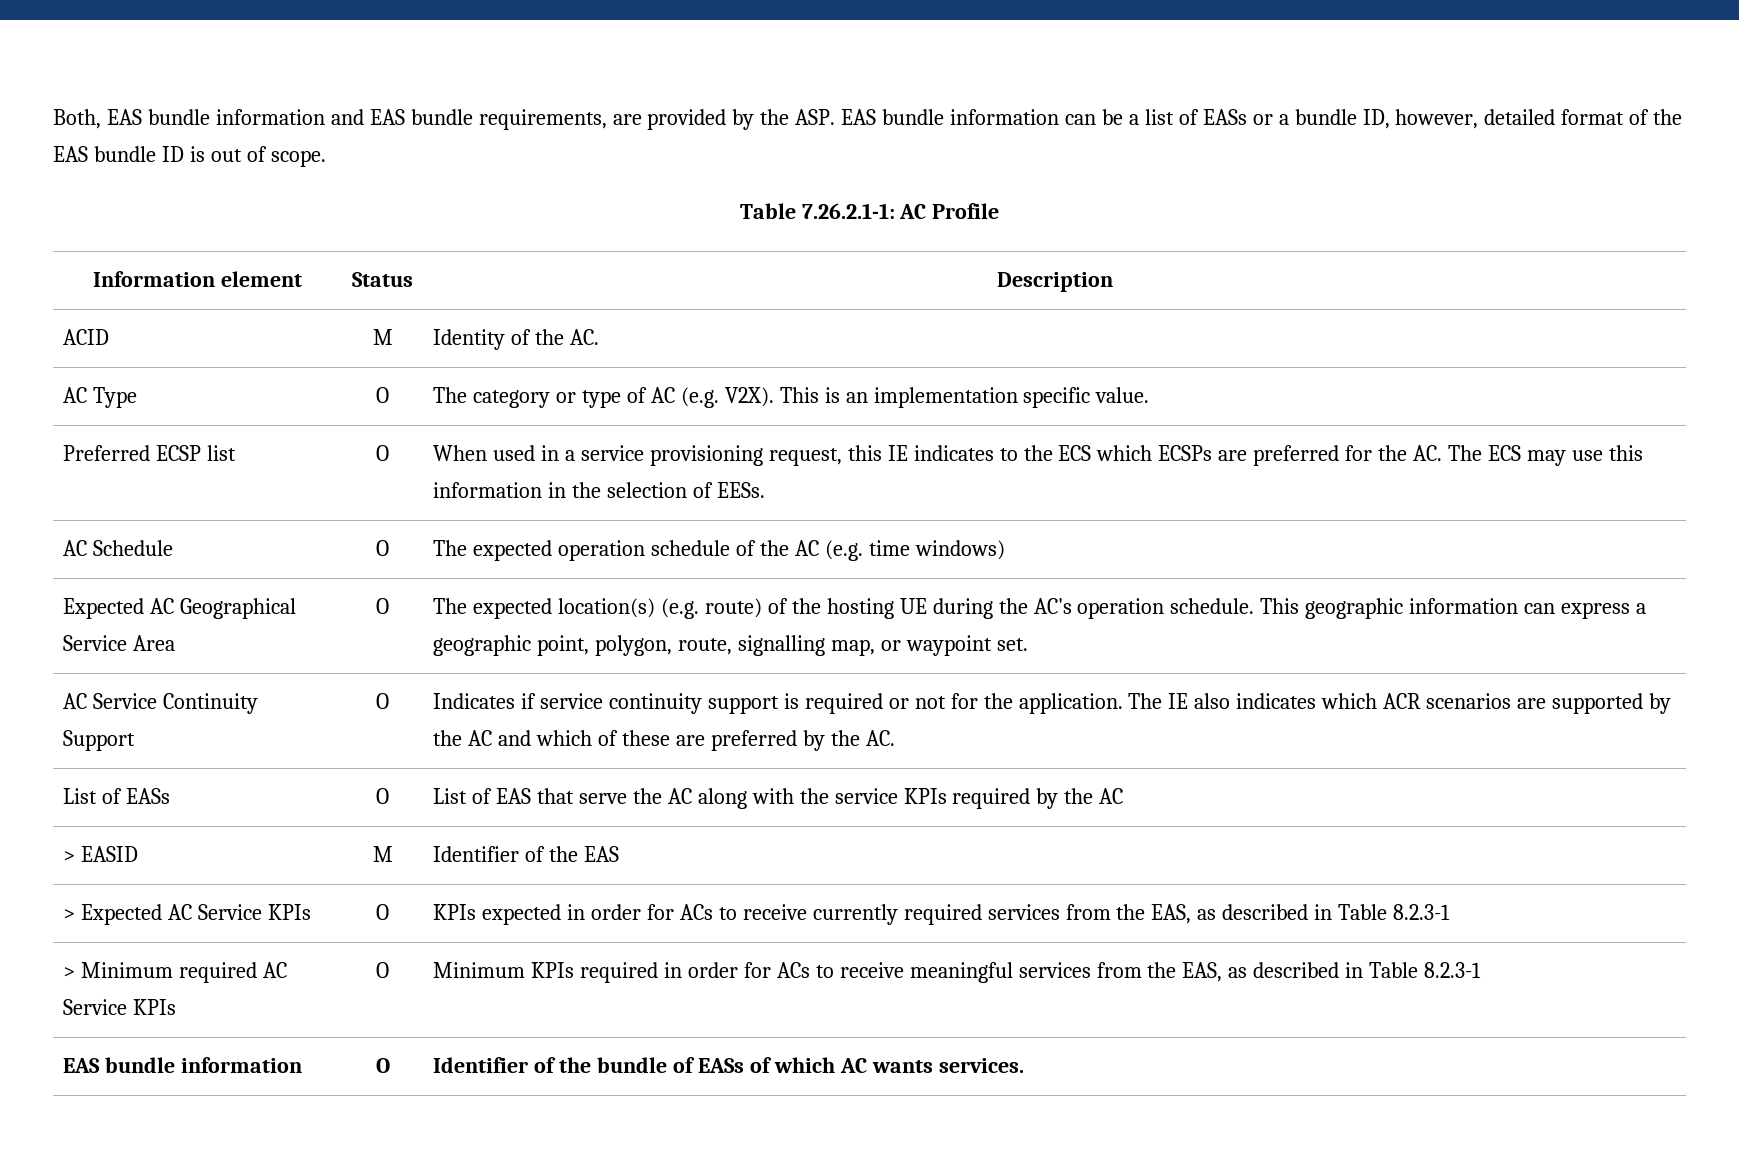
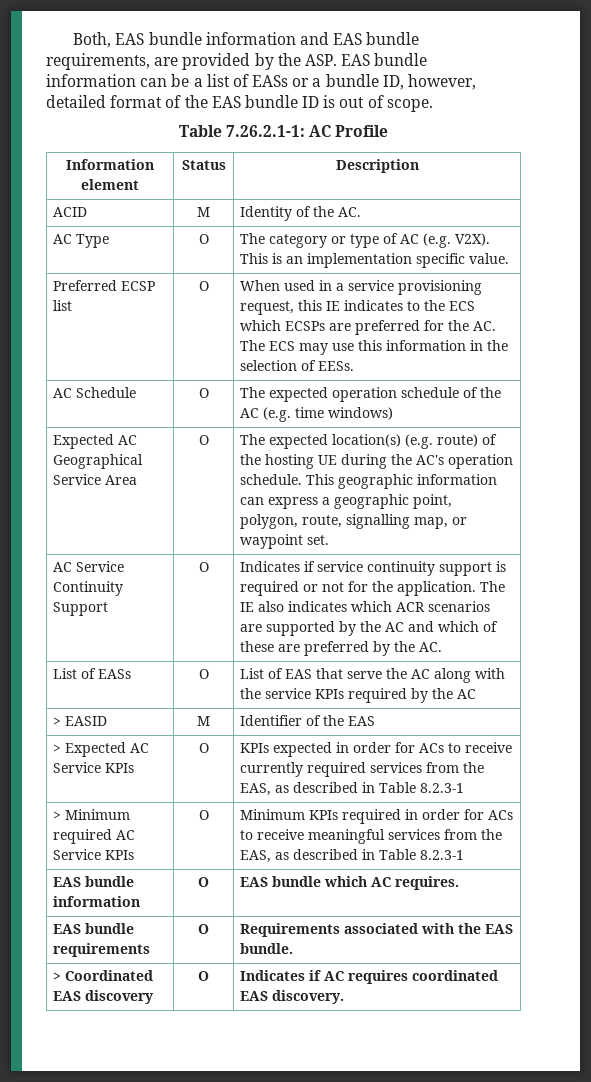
[433,1057,1024,1073] Identifier of the bundle of EASs of which AC wants services. -> [240,876,460,890] [53,923,135,934] [53,943,151,957] [198,924,209,934] [240,923,514,937] [240,943,294,954] [53,970,154,981] [53,990,155,1004] [198,971,209,981] [240,970,499,984] [240,990,345,1004] EAS bundle which AC requires. // EAS bundle requirements | O | Requirements associated with the EAS bundle. // > Coordinated EAS discovery | O | Indicates if AC requires coordinated EAS discovery.

